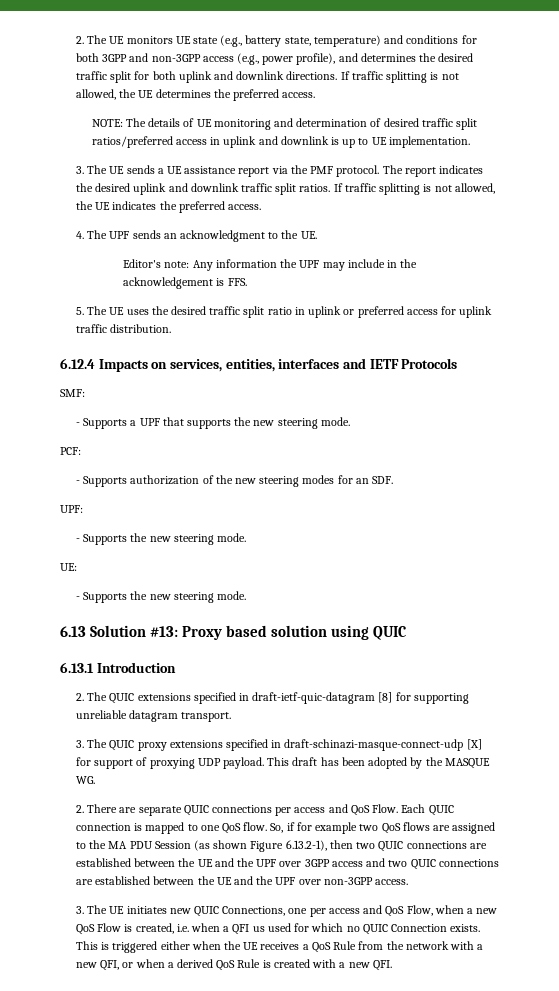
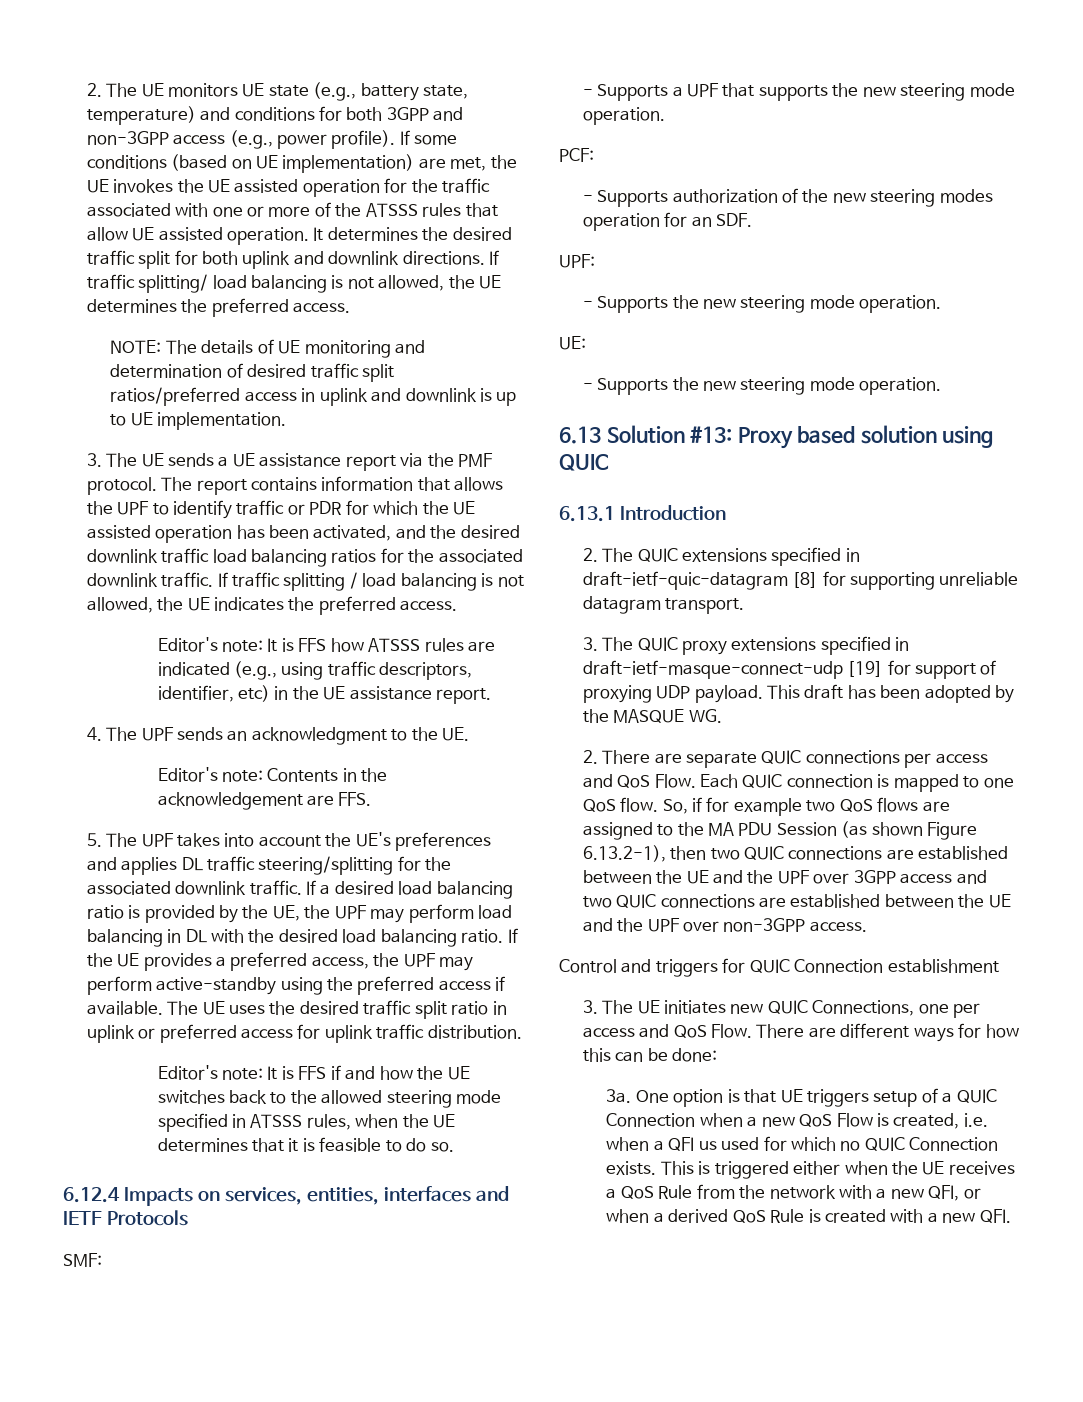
[296,53,358,65] profile), and -> [331,130,458,149] [86,154,517,173] [86,178,491,197] [86,202,498,217] [86,227,324,245] profile). If some conditions (based on UE implementation) are met, the UE invokes the UE assisted operation for the traffic associated with one or more of the ATSSS rules that allow UE assisted operation. It
[386,71,428,83] splitting -> [138,274,328,293] splitting/ load balancing
[439,165,484,174] [75,183,421,195] indicates the desired uplink and downlink traffic split ratios. If traffic splitting -> [251,476,504,491] [86,500,476,519] [86,525,520,543] [86,548,523,567] [86,572,477,591] contains information that allows the UPF to identify traffic or PDR for which the UE assisted operation has been activated, and the desired downlink traffic load balancing ratios for the associated downlink traffic. If traffic splitting / load balancing
(261, 207) none -> [157,637,496,652] [157,661,473,680] [157,685,492,704] // Editor's note: It is FFS how ATSSS rules are indicated (e.g., using traffic descriptors, identifier, etc) in the UE assistance report.
[192,259,418,271] [123,277,247,289] [75,307,84,315] Any information the UPF may include in the acknowledgement is FFS. // 5. -> [267,768,388,782] [157,792,372,810] [86,832,492,851] [86,856,452,875] [86,880,513,899] [86,904,513,923] [86,928,518,947] [86,952,474,971] [86,976,506,995] [86,1001,163,1015] Contents in the acknowledgement are FFS. // 5. The UPF takes into account the UE's preferences and applies DL traffic steering/splitting for the associated downlink traffic. If a desired load balancing ratio is provided by the UE, the UPF may perform load balancing in DL with the desired load balancing ratio. If the UE provides a preferred access, the UPF may perform active-standby using the preferred access if available.
(172, 328) none -> [157,1065,470,1080] [157,1090,502,1108] [157,1113,456,1132] [157,1137,454,1152] // Editor's note: It is FFS if and how the UE switches back to the allowed steering mode specified in ATSSS rules, when the UE determines that it is feasible to do so.
[320,417,350,426] mode. -> [969,83,1015,97] [582,107,665,125] mode operation.
(335, 479) none -> [582,213,660,231] operation
[216,533,246,542] mode. -> [809,295,942,313] mode operation.
[216,591,246,600] mode. -> [809,377,942,395] mode operation.
[284,739,482,751] draft-schinazi-masque-connect-udp [X] -> [582,660,884,679] draft-ietf-masque-connect-udp [19]
(409, 882) none -> [559,958,999,977] // Control and triggers for QUIC Connection establishment
[406,905,433,916] Flow, -> [710,1023,1019,1042] [582,1048,717,1062] [606,1088,997,1107] [606,1113,696,1127] Flow. There are different ways for how this can be done: // 3a. One option is that UE triggers setup of a QUIC Connection

